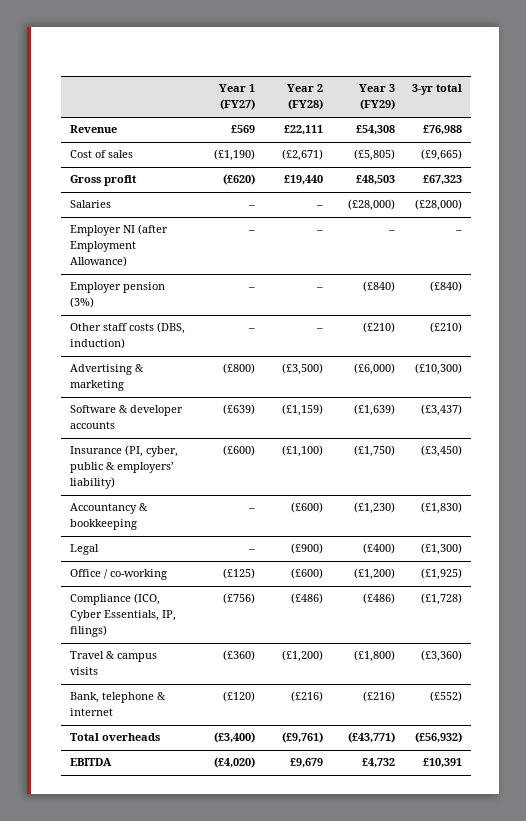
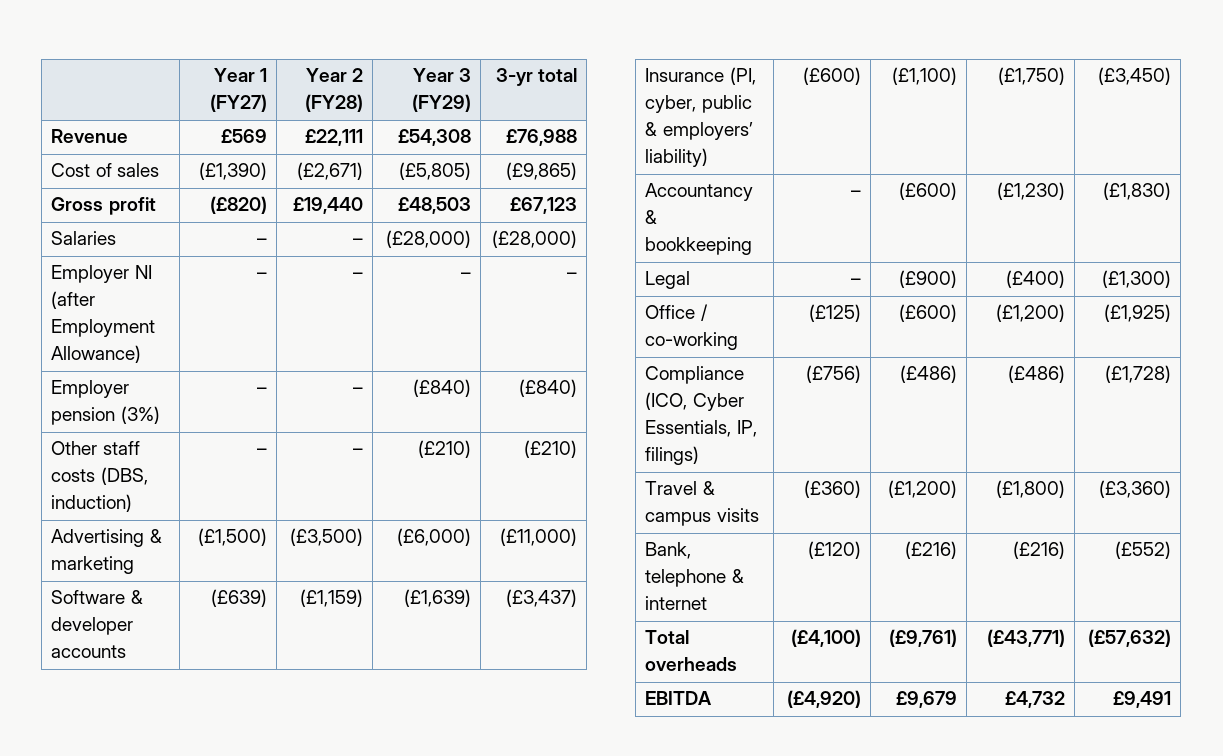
[214,149,256,161] (£1,190) -> [198,162,267,180] (£1,390)
[421,149,463,161] (£9,665) -> [505,162,577,180] (£9,865)
[223,174,256,185] (£620) -> [209,196,267,214] (£820)
[423,175,463,185] £67,323 -> [509,197,577,214] £67,123
[223,363,256,374] (£800) -> [197,528,267,546] (£1,500)
[415,363,463,375] (£10,300) -> [499,528,577,546] (£11,000)
[214,732,256,743] (£3,400) -> [790,629,861,647] (£4,100)
[415,732,463,743] (£56,932) -> [1087,629,1171,647] (£57,632)
[214,757,256,768] (£4,020) -> [786,690,861,708] (£4,920)
[423,758,463,768] £10,391 -> [1112,691,1171,708] £9,491

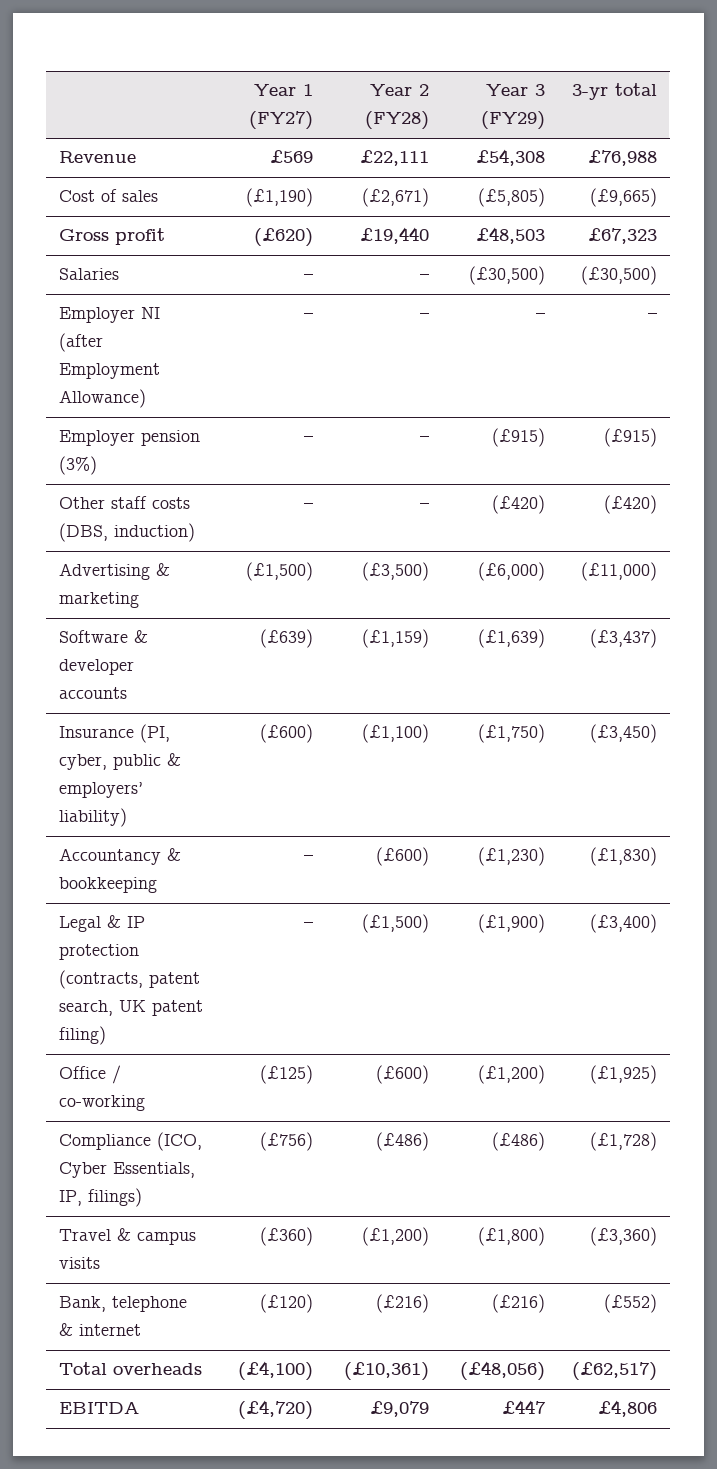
[198,162,267,180] (£1,390) -> [245,188,313,207] (£1,190)
[505,162,577,180] (£9,865) -> [589,188,657,207] (£9,665)
[209,196,267,214] (£820) -> [253,228,313,247] (£620)
[509,197,577,214] £67,123 -> [587,228,657,244] £67,323
[385,230,471,248] [491,230,577,248] (£28,000) | (£28,000) -> [468,266,545,285] [580,266,657,285] (£30,500) | (£30,500)
[412,379,471,397] [518,379,577,397] (£840) | (£840) -> [491,428,545,447] [603,428,657,447] (£915) | (£915)
[417,440,471,458] [523,440,577,458] (£210) | (£210) -> [491,495,545,514] [603,495,657,514] (£420) | (£420)
[850,278,861,285] [898,270,957,288] [1005,270,1065,288] [1101,270,1171,288] | – | (£900) | (£400) | (£1,300) -> [107,915,146,928] [59,944,140,960] [59,970,201,989] [59,1000,204,1016] [59,1026,107,1045] [303,922,313,928] [361,914,429,933] [477,914,545,933] [589,914,657,933] & IP protection (contracts, patent search, UK patent filing) | – | (£1,500) | (£1,900) | (£3,400)
[888,629,957,647] [986,629,1065,647] [1087,629,1171,647] [645,691,713,705] [786,690,861,708] [895,691,957,708] [1004,691,1065,708] [1112,691,1171,708] (£9,761) | (£43,771) | (£57,632) // EBITDA | (£4,920) | £9,679 | £4,732 | £9,491 -> [343,1362,429,1381] [459,1361,545,1381] [571,1362,657,1381] [59,1402,140,1414] [237,1400,313,1420] [369,1401,429,1417] [501,1400,546,1414] [597,1400,657,1417] (£10,361) | (£48,056) | (£62,517) // EBITDA | (£4,720) | £9,079 | £447 | £4,806

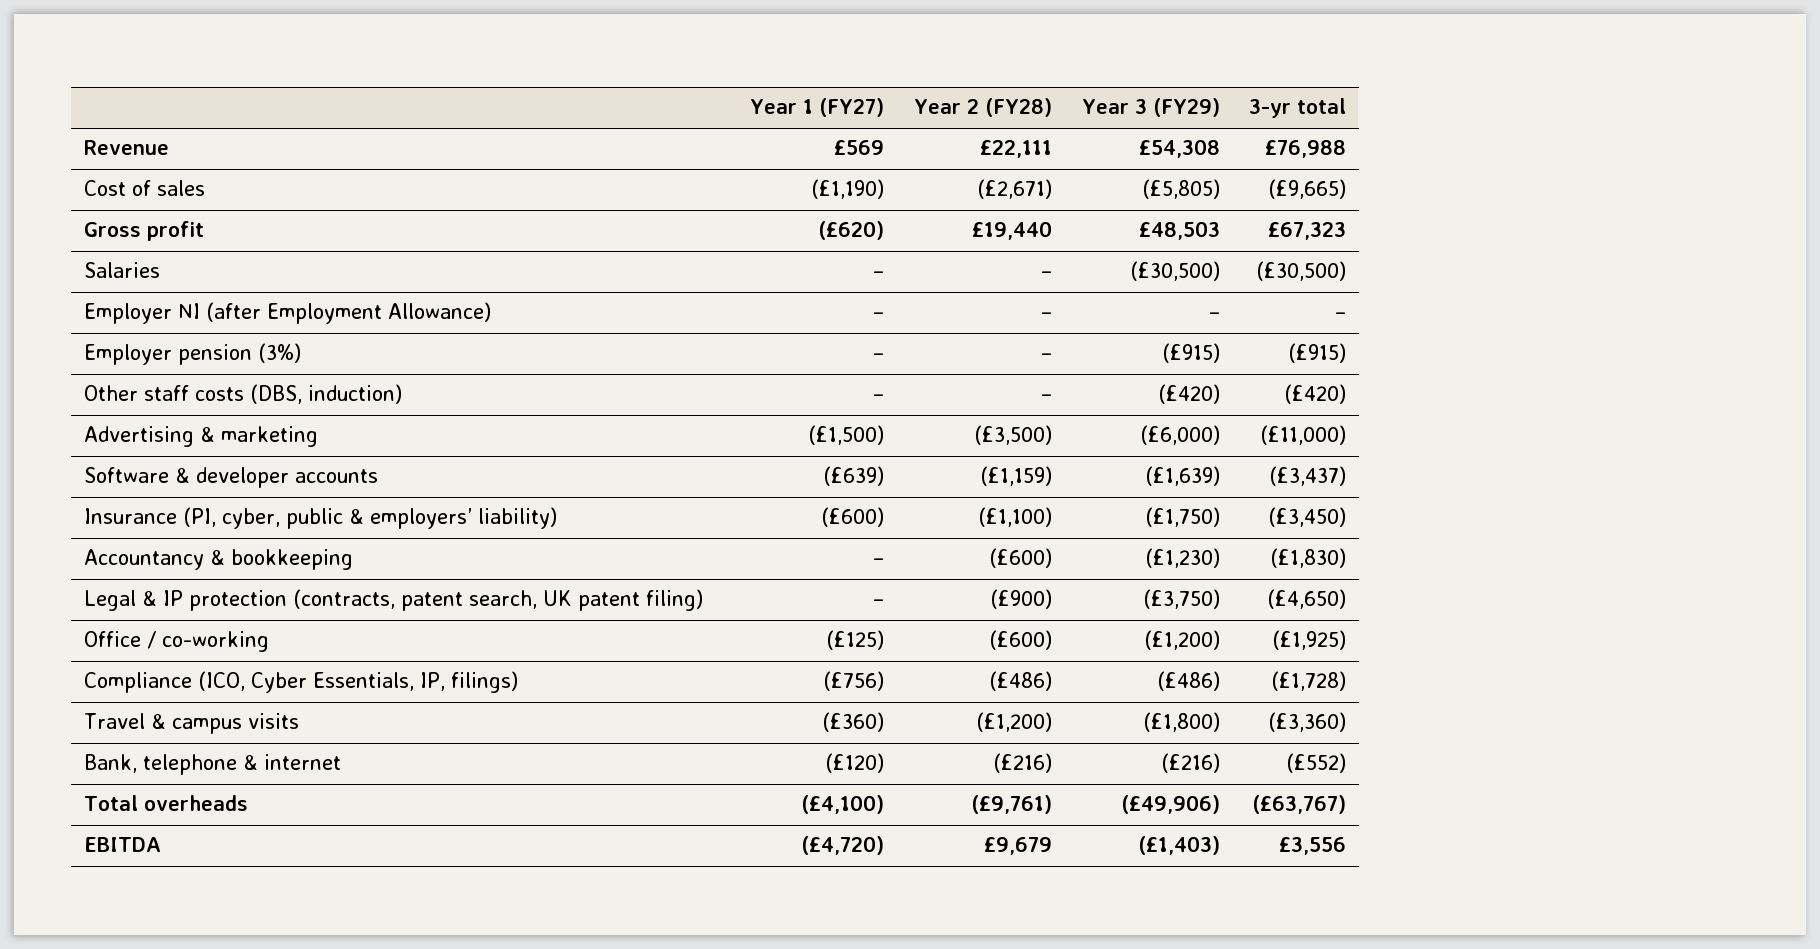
[361,914,429,933] [477,914,545,933] [589,914,657,933] (£1,500) | (£1,900) | (£3,400) -> [990,589,1053,609] [1143,589,1221,609] [1267,589,1347,609] (£900) | (£3,750) | (£4,650)
[343,1362,429,1381] [459,1361,545,1381] [571,1362,657,1381] (£10,361) | (£48,056) | (£62,517) -> [971,795,1053,814] [1121,795,1221,814] [1252,795,1347,814] (£9,761) | (£49,906) | (£63,767)
[369,1401,429,1417] [501,1400,546,1414] [597,1400,657,1417] £9,079 | £447 | £4,806 -> [984,837,1053,855] [1138,836,1221,855] [1279,837,1347,855] £9,679 | (£1,403) | £3,556

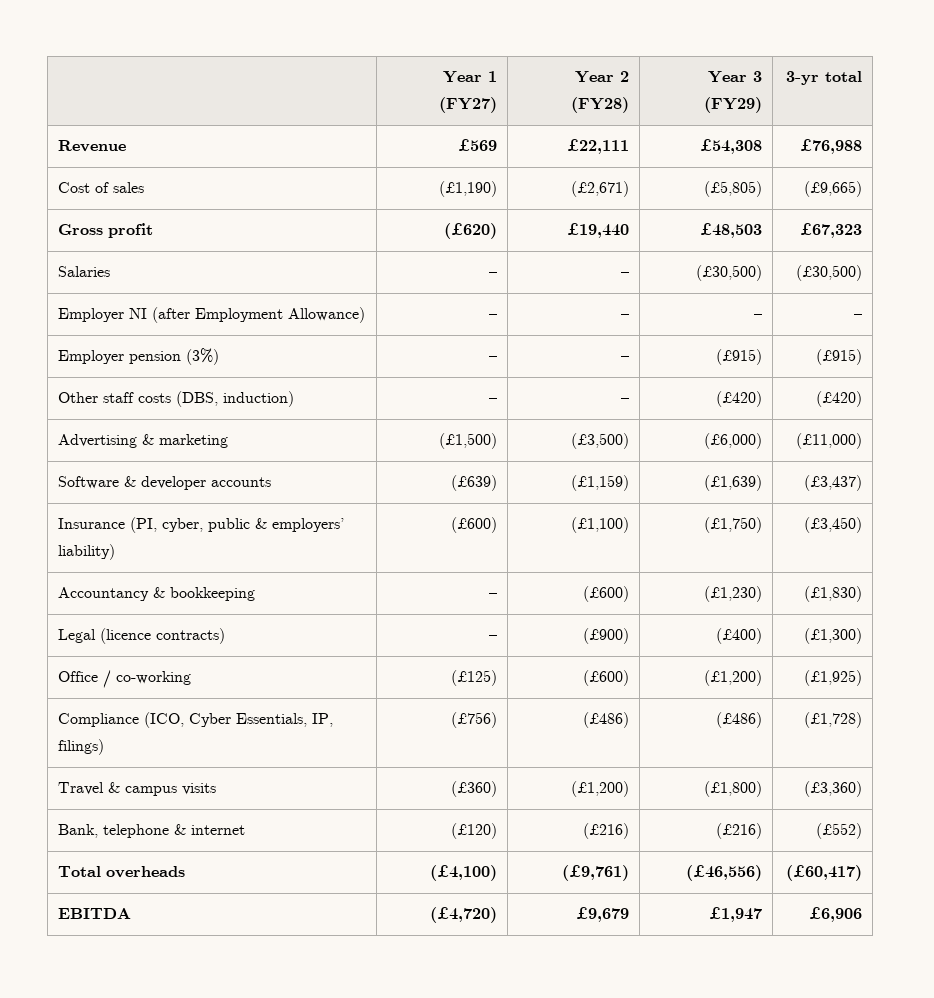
[141,589,703,611] & IP protection (contracts, patent search, UK patent filing) -> [100,628,226,644] (licence contracts)
[1143,589,1221,609] [1267,589,1347,609] (£3,750) | (£4,650) -> [715,628,762,644] [803,628,862,644] (£400) | (£1,300)
[1121,795,1221,814] [1252,795,1347,814] (£49,906) | (£63,767) -> [685,865,762,881] [785,865,862,881] (£46,556) | (£60,417)
[1138,836,1221,855] [1279,837,1347,855] (£1,403) | £3,556 -> [708,907,762,922] [808,907,862,922] £1,947 | £6,906

